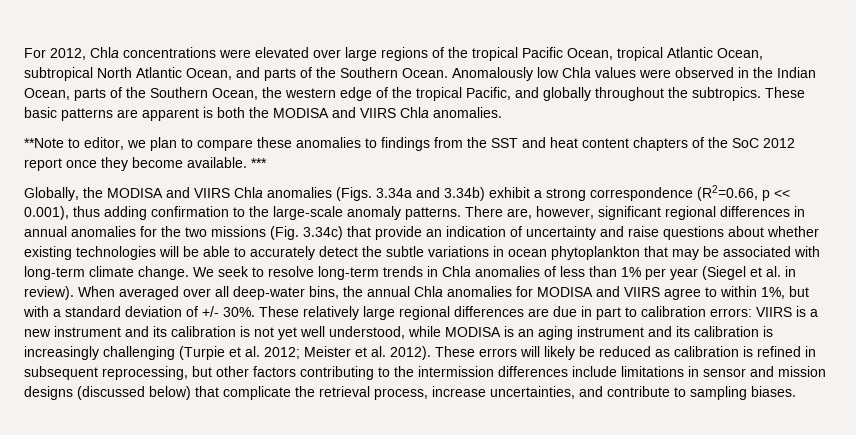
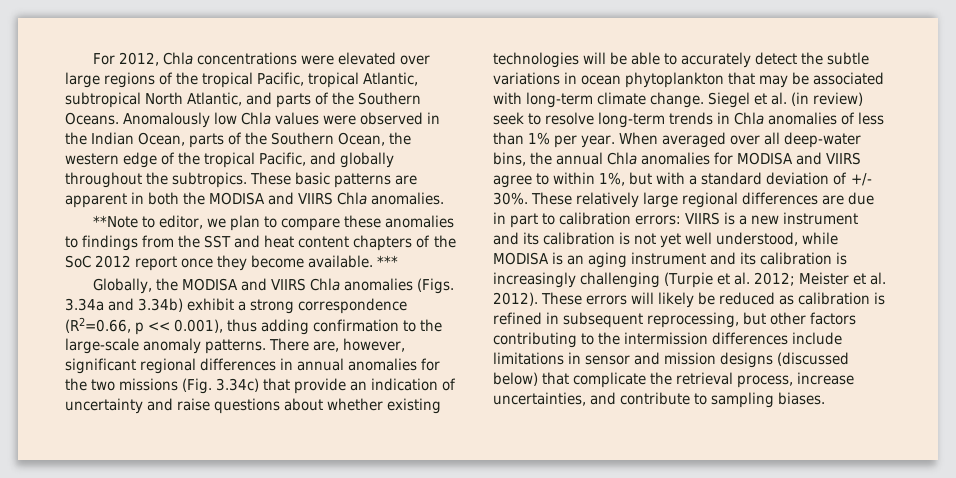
[522,47,763,61] [24,67,232,81] Pacific Ocean, tropical Atlantic Ocean, subtropical North Atlantic Ocean, -> [257,72,419,88] [65,92,243,108] Pacific, tropical Atlantic, subtropical North Atlantic,
[402,68,448,78] Ocean. -> [65,112,119,125] Oceans.
[203,107,213,118] is -> [131,192,145,204] in
[193,267,214,277] We -> [708,92,864,108] Siegel et al. (in review)
[670,266,796,280] [24,286,74,300] year (Siegel et al. in review). -> [581,135,616,148] year.

